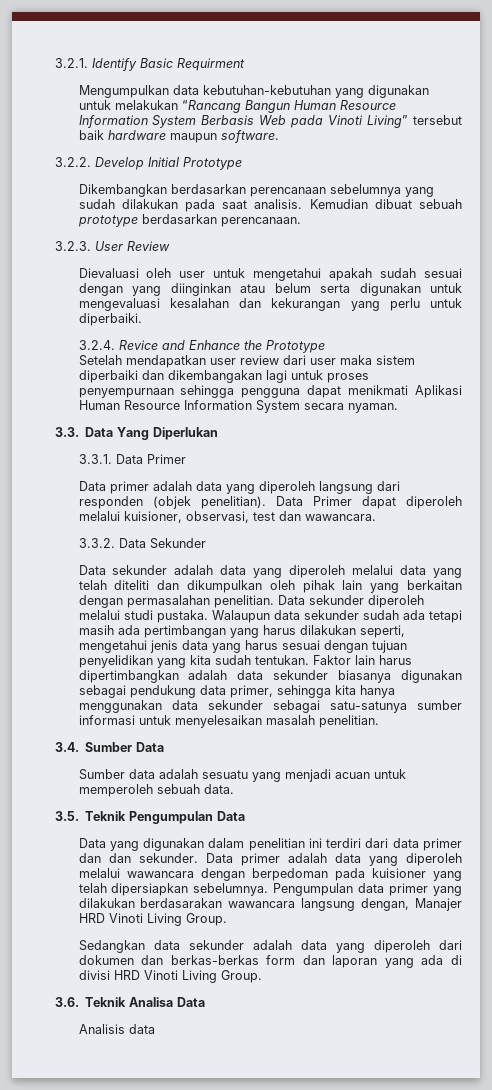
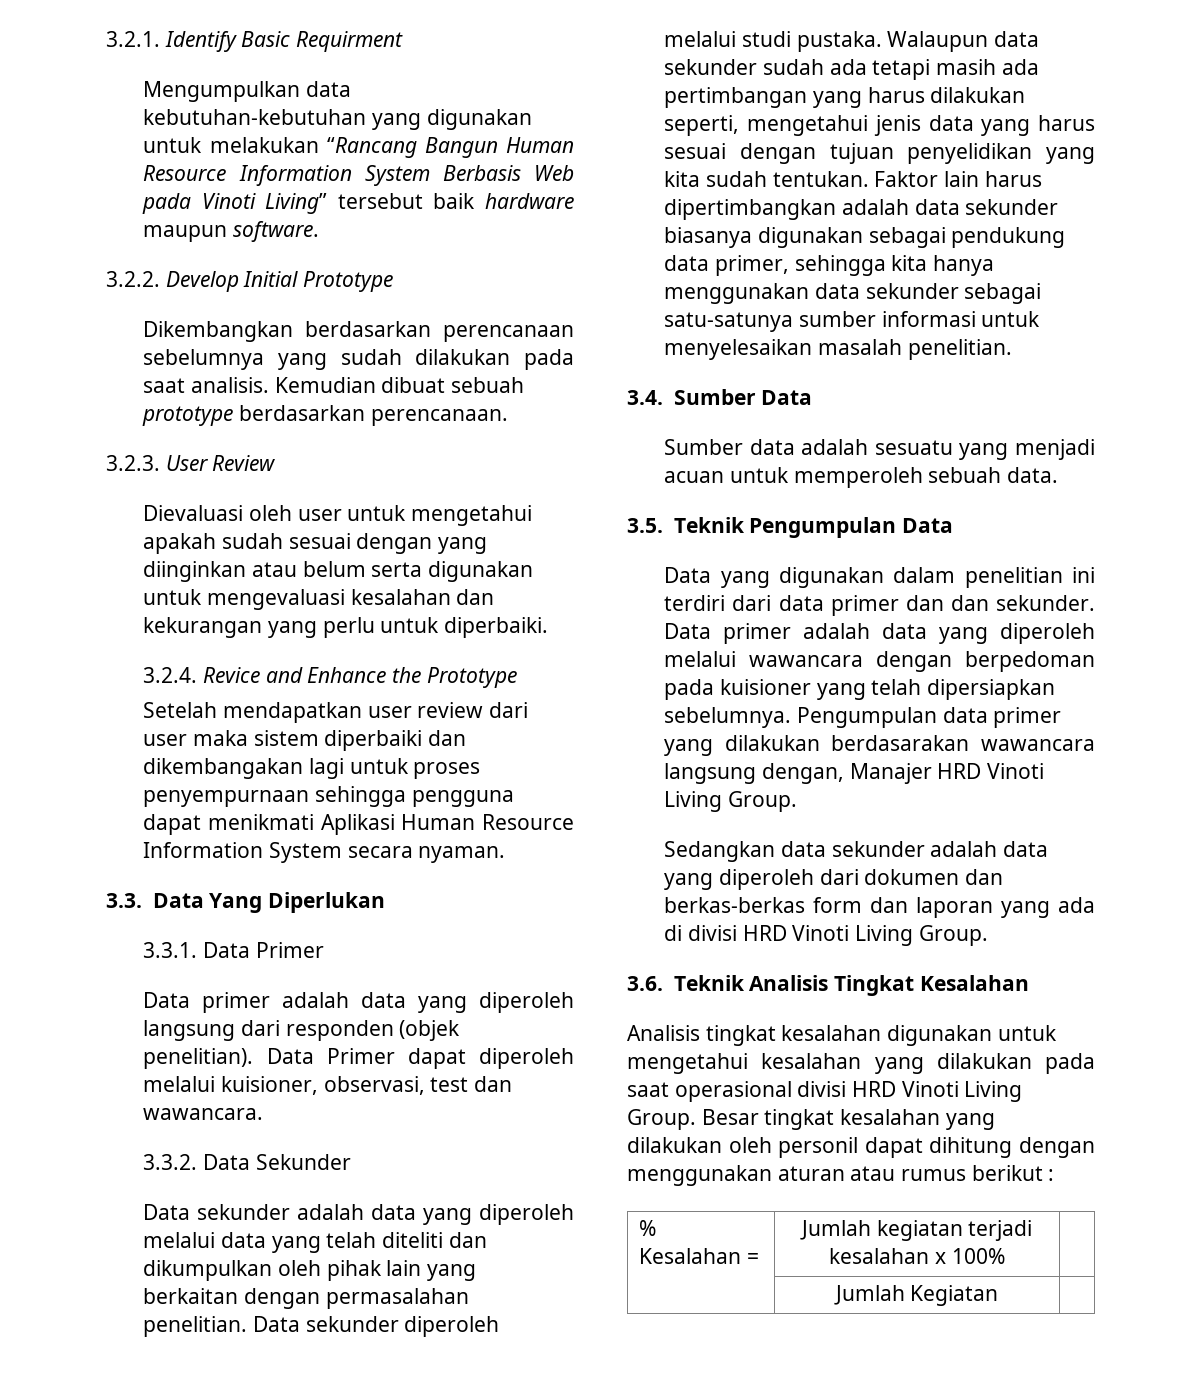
[129,997,206,1007] [78,1024,155,1034] Analisa Data // Analisis data -> [749,975,1029,996] [627,1025,1057,1046] [627,1053,1095,1074] [627,1081,1023,1102] [627,1109,995,1130] [627,1137,1095,1158] [627,1165,1055,1186] [638,1220,656,1236] [638,1248,759,1264] [799,1220,1033,1241] [829,1248,1005,1264] [833,1285,999,1306] Analisis Tingkat Kesalahan // Analisis tingkat kesalahan digunakan untuk mengetahui kesalahan yang dilakukan pada saat operasional divisi HRD Vinoti Living Group. Besar tingkat kesalahan yang dilakukan oleh personil dapat dihitung dengan menggunakan aturan atau rumus berikut : // % Kesalahan = | Jumlah kegiatan terjadi kesalahan x 100% | // | Jumlah Kegiatan |

